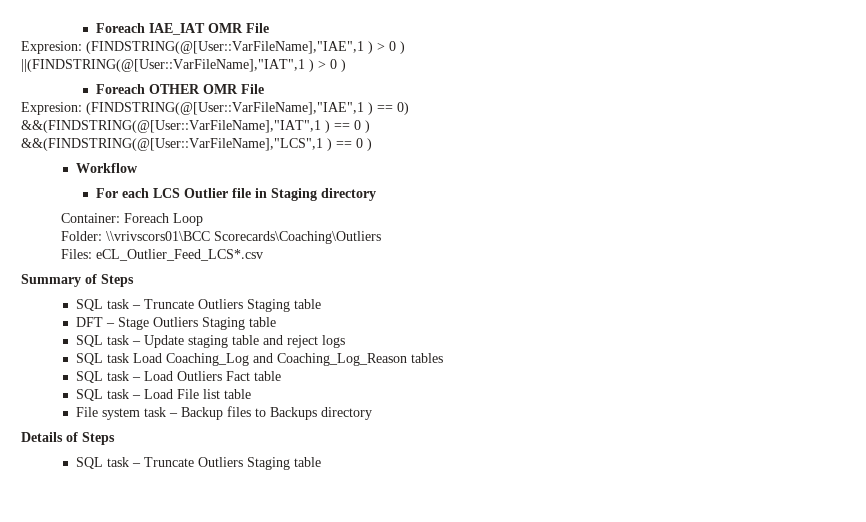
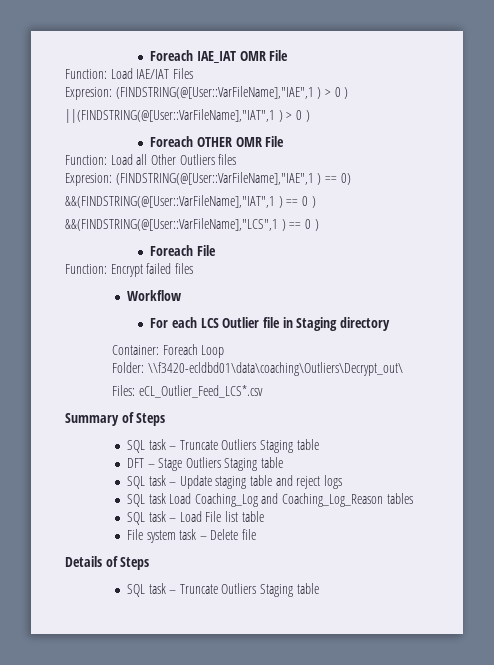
(269, 28) none -> [65,68,193,79] // Function: Load IAE/IAT Files
(264, 89) none -> [65,154,237,165] // Function: Load all Other Outliers files
(372, 144) none -> [150,245,217,256] [65,263,193,277] // Foreach File // Function: Encrypt failed files
[105,231,381,244] \\vrivscors01\BCC Scorecards\Coaching\Outliers -> [147,362,403,376] \\f3420-ecldbd01\data\coaching\Outliers\Decrypt_out\
[76,371,282,383] // SQL task – Load Outliers Fact table -> (413, 498) none
[181,406,373,420] Backup files to Backups directory -> [210,529,257,540] Delete file

